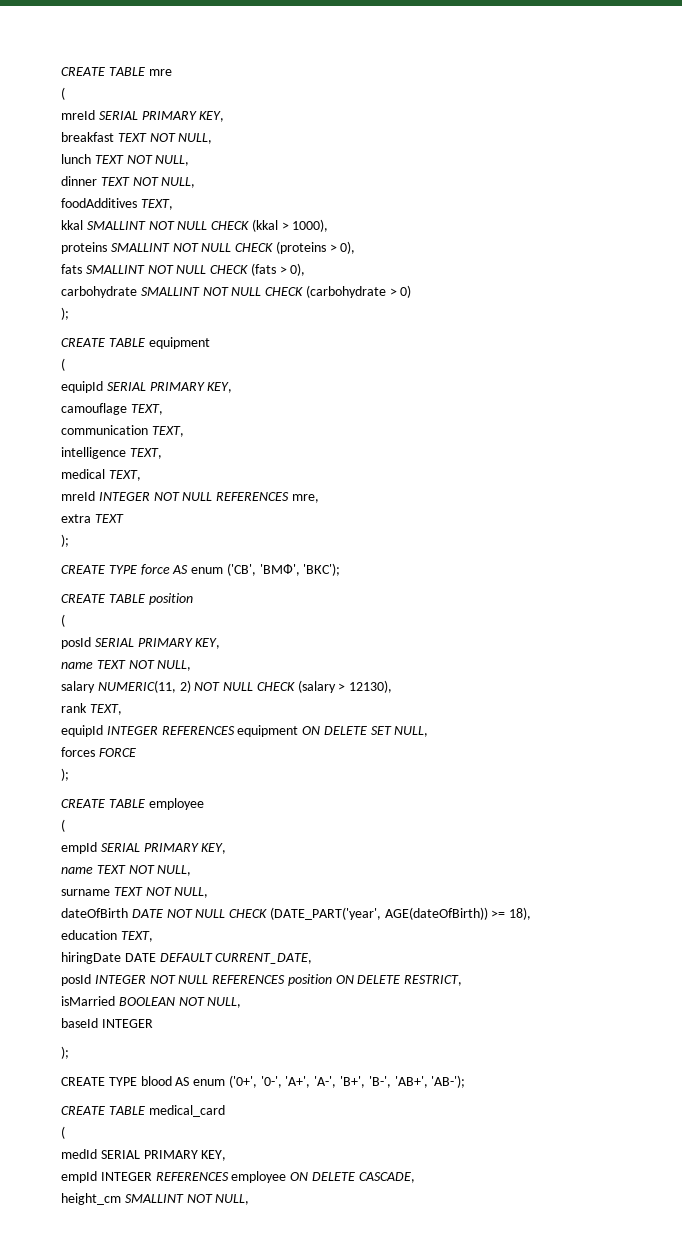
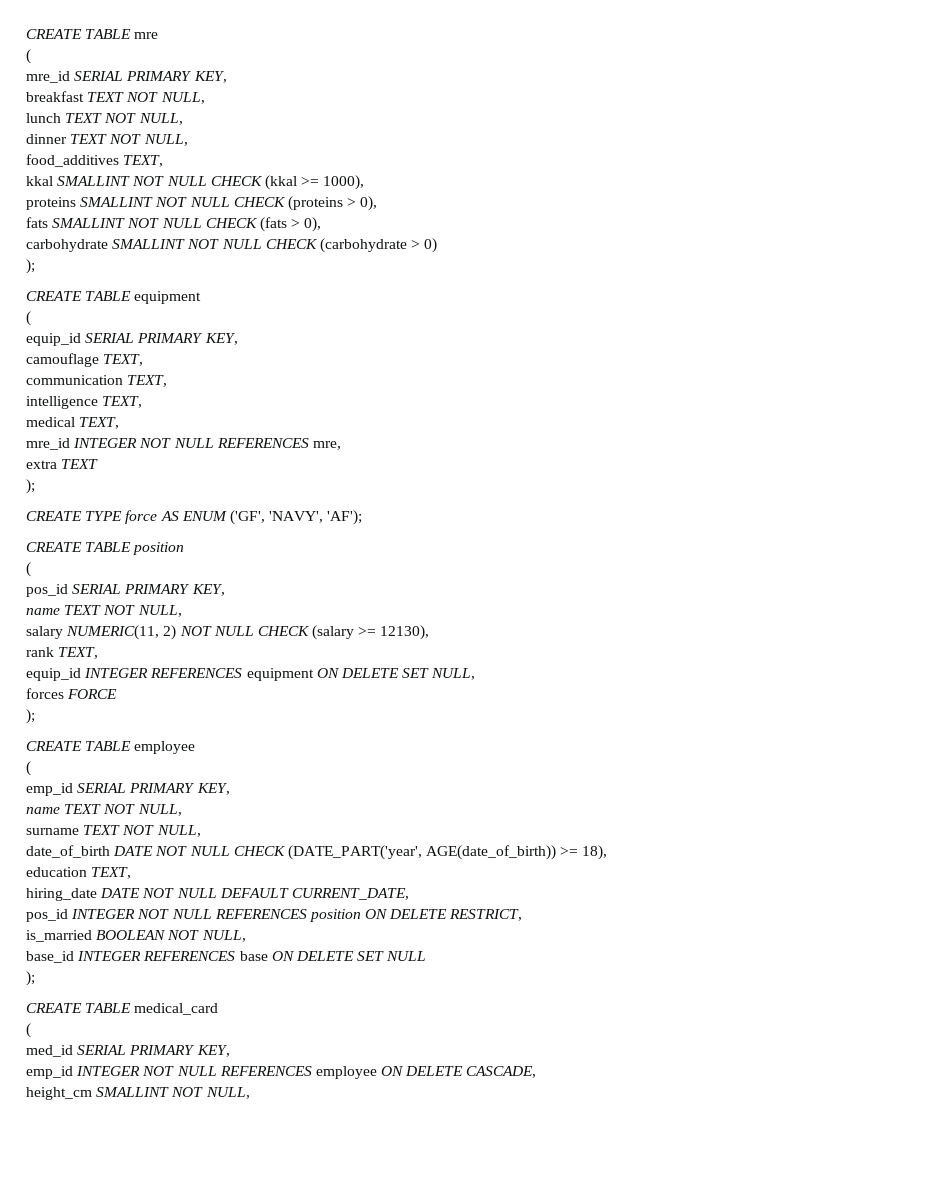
[61,110,95,120] mreId -> [26,71,70,83] mre_id
[61,198,137,208] foodAdditives -> [26,154,119,167] food_additives
[281,222,289,230] > -> [301,177,320,186] >=
[61,381,103,393] equipId -> [26,333,81,346] equip_id
[61,491,95,501] mreId -> [26,438,70,450] mre_id
[191,563,341,576] enum ('СВ', 'ВМФ', 'ВКС'); -> [181,510,363,525] ENUM ('GF', 'NAVY', 'AF');
[61,637,91,649] posId -> [26,584,68,597] pos_id
[338,683,346,691] > -> [358,627,377,636] >=
[61,725,103,737] equipId -> [26,668,81,681] equip_id
[61,842,97,854] empId -> [26,783,73,796] emp_id
[61,908,128,918] dateOfBirth -> [26,845,110,858] date_of_birth
[384,907,488,920] AGE(dateOfBirth)) -> [426,845,557,860] AGE(date_of_birth))
[61,952,156,964] hiringDate DATE -> [26,888,217,901] hiring_date DATE NOT NULL
[61,974,91,986] posId -> [26,909,68,922] pos_id
[61,996,115,1006] isMarried -> [26,930,92,942] is_married
[61,1018,153,1028] [61,1046,69,1059] [61,1075,466,1088] baseId INTEGER // ); // CREATE TYPE blood AS enum ('0+', '0-', 'A+', 'A-', 'B+', 'B-', 'AB+', 'AB-'); -> [26,951,427,963] [26,971,35,986] base_id INTEGER REFERENCES base ON DELETE SET NULL // );
[61,1149,227,1161] [61,1171,152,1183] medId SERIAL PRIMARY KEY, // empId INTEGER -> [26,1045,230,1057] [26,1066,217,1079] med_id SERIAL PRIMARY KEY, // emp_id INTEGER NOT NULL

